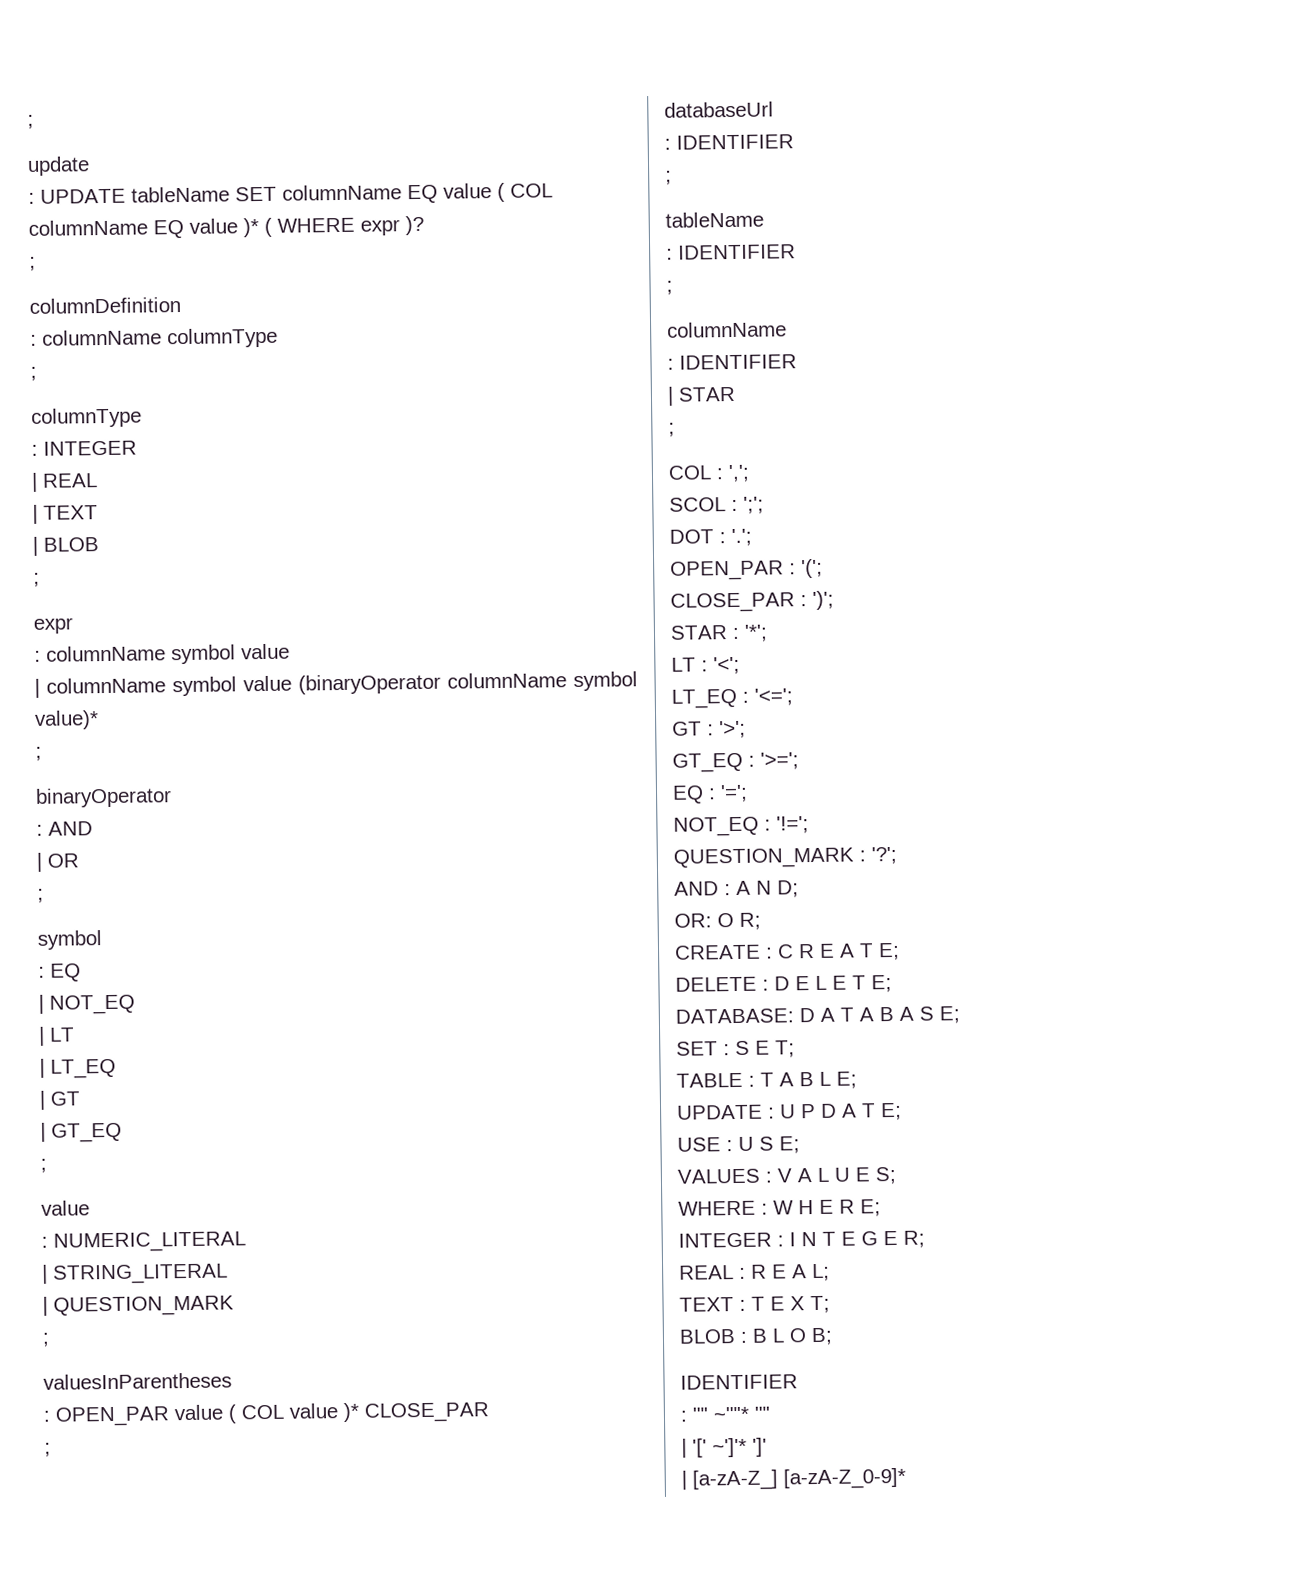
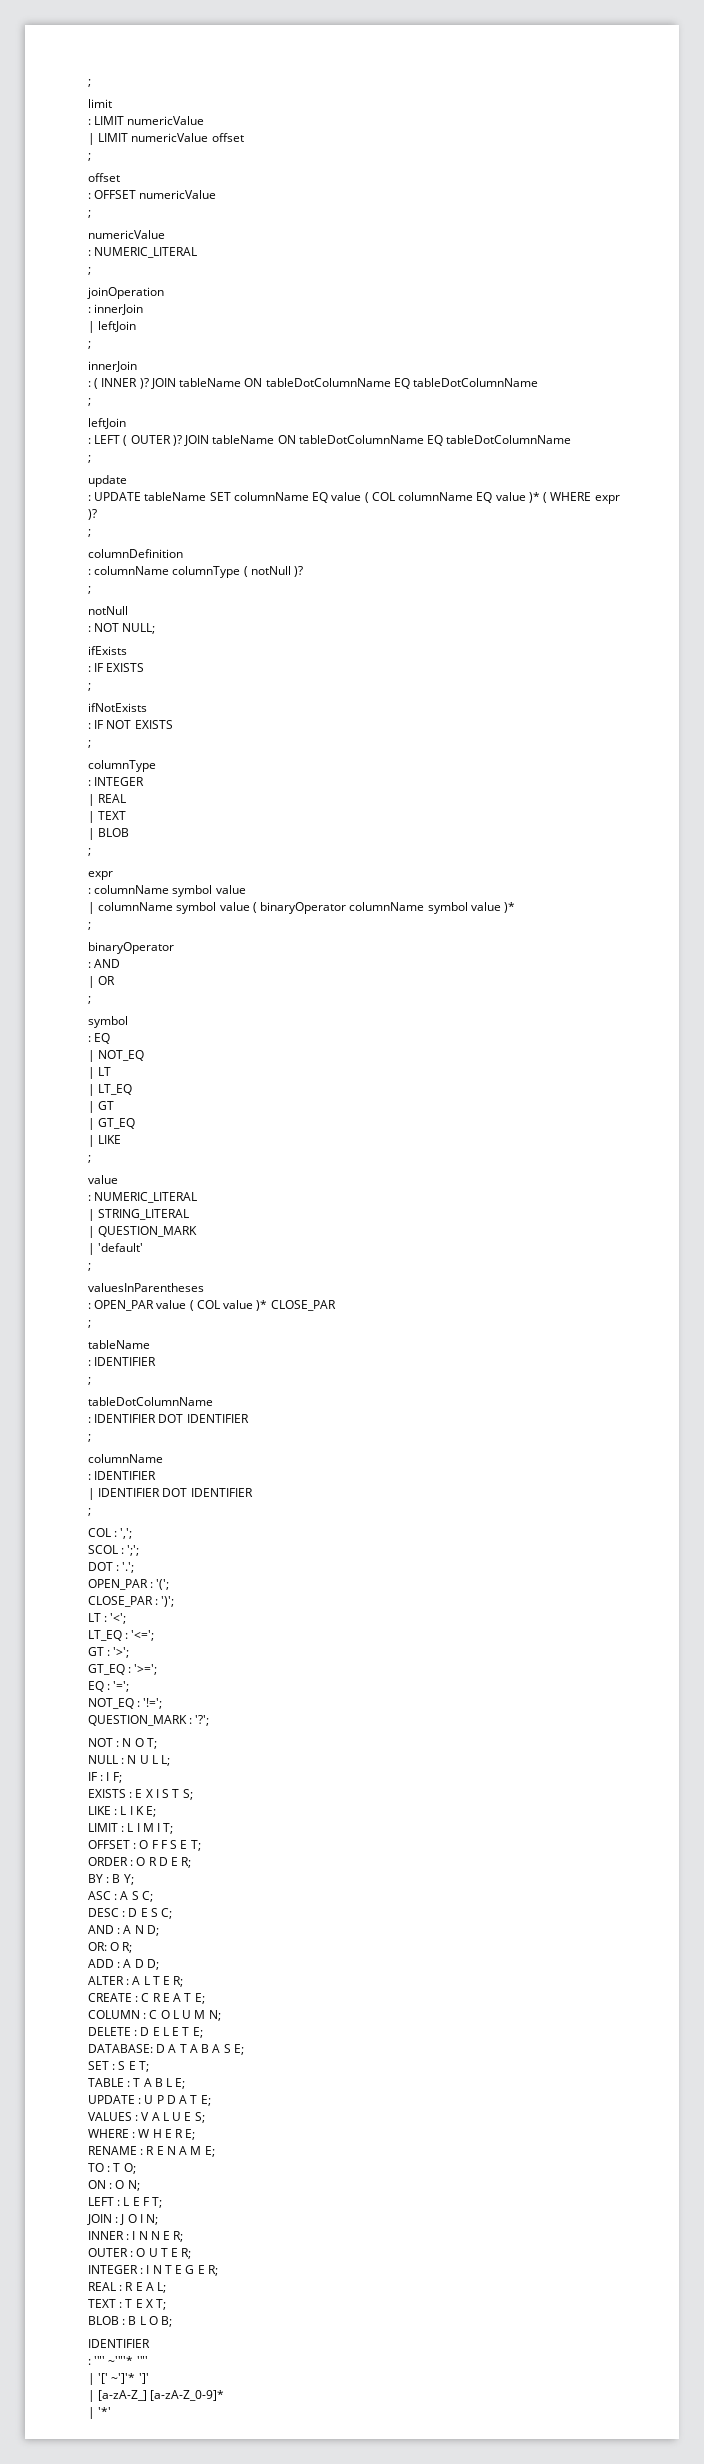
[27,114,34,129] ; -> [88,79,91,87] [88,99,112,108] [88,116,205,125] [88,133,244,145] [88,153,91,161] [88,173,120,182] [88,190,217,199] [88,210,91,218] [88,230,165,239] [88,247,198,258] [88,267,91,275] [87,287,164,299] [88,304,144,315] [88,321,137,333] [88,341,91,349] [88,361,137,372] [88,378,539,389] [88,398,91,406] [88,418,126,429] [88,435,572,446] [88,455,91,463] ; // limit // : LIMIT numericValue // | LIMIT numericValue offset // ; // offset // : OFFSET numericValue // ; // numericValue // : NUMERIC_LITERAL // ; // joinOperation // : innerJoin // | leftJoin // ; // innerJoin // : ( INNER )? JOIN tableName ON tableDotColumnName EQ tableDotColumnName // ; // leftJoin // : LEFT ( OUTER )? JOIN tableName ON tableDotColumnName EQ tableDotColumnName // ;
(278, 338) none -> [243,566,304,577] [88,586,91,594] [88,606,128,615] [88,623,156,634] [88,646,127,655] [88,663,145,672] [88,683,91,691] [88,703,147,712] [88,720,173,729] ( notNull )? // ; // notNull // : NOT NULL; // ifExists // : IF EXISTS // ; // ifNotExists // : IF NOT EXISTS
[298,671,638,695] [34,710,99,730] (binaryOperator columnName symbol value)* -> [252,902,516,914] ( binaryOperator columnName symbol value )*
(122, 1132) none -> [88,1135,122,1147] // | LIKE
(234, 1306) none -> [88,1243,144,1255] // | 'default'
[664,101,774,118] [664,134,794,150] [665,170,672,185] [665,211,764,228] [666,244,796,260] databaseUrl // : IDENTIFIER // ; // tableName // : IDENTIFIER -> [88,1340,150,1349] [88,1357,157,1366] [88,1377,91,1385] [88,1397,213,1406] [88,1414,249,1423] tableName // : IDENTIFIER // ; // tableDotColumnName // : IDENTIFIER DOT IDENTIFIER
[678,386,736,402] STAR -> [98,1488,253,1497] IDENTIFIER DOT IDENTIFIER
[670,624,768,642] // STAR : '*'; -> (175, 1601) none
(897, 855) none -> [88,1738,157,1749] [88,1755,171,1766] [88,1772,122,1783] [88,1789,193,1800] [88,1806,157,1817] [88,1823,174,1834] [88,1840,201,1851] [88,1857,192,1868] [88,1874,134,1885] [88,1891,153,1902] [88,1908,173,1919] // NOT : N O T; // NULL : N U L L; // IF : I F; // EXISTS : E X I S T S; // LIKE : L I K E; // LIMIT : L I M I T; // OFFSET : O F F S E T; // ORDER : O R D E R; // BY : B Y; // ASC : A S C; // DESC : D E S C;
(761, 921) none -> [88,1959,159,1970] [88,1976,184,1987] // ADD : A D D; // ALTER : A L T E R;
(900, 951) none -> [88,2010,221,2021] // COLUMN : C O L U M N;
[677,1136,800,1154] // USE : U S E; -> (211, 2100) none
(881, 1208) none -> [88,2146,215,2157] [88,2163,136,2174] [88,2180,140,2191] [88,2197,163,2208] [87,2214,159,2225] [88,2231,184,2242] [88,2248,192,2259] // RENAME : R E N A M E; // TO : T O; // ON : O N; // LEFT : L E F T; // JOIN : J O I N; // INNER : I N N E R; // OUTER : O U T E R;
(906, 1478) none -> [88,2407,112,2419] // | '*'

